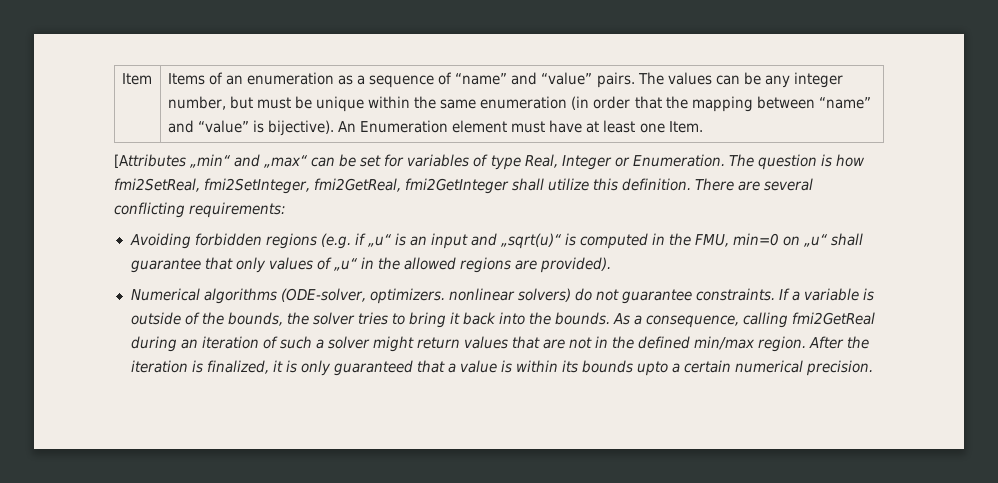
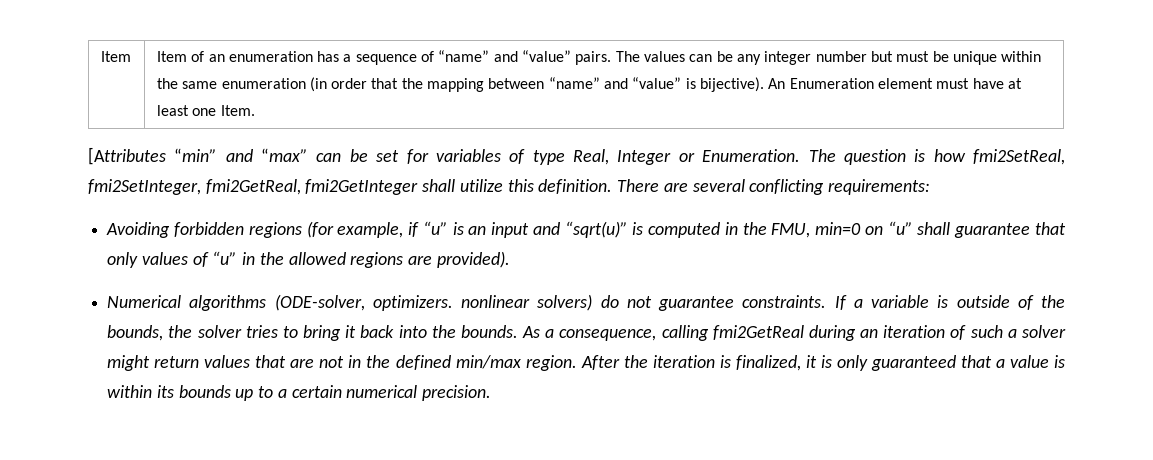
[167,73,205,85] Items -> [156,51,187,62] Item
[338,75,354,85] as -> [317,51,340,62] has
[167,96,226,110] number, -> [815,51,867,62] number
[190,154,309,168] „min“ and „max“ -> [174,148,309,162] “min” and “max”
[320,233,392,249] (e.g. if „u“ -> [306,221,448,238] (for example, if “u”
[501,233,563,249] „sqrt(u)“ -> [564,221,628,238] “sqrt(u)”
[804,234,829,247] „u“ -> [887,221,913,235] “u”
[333,258,358,271] „u“ -> [212,251,238,265] “u”
[637,361,669,376] upto -> [235,386,274,401] up to

